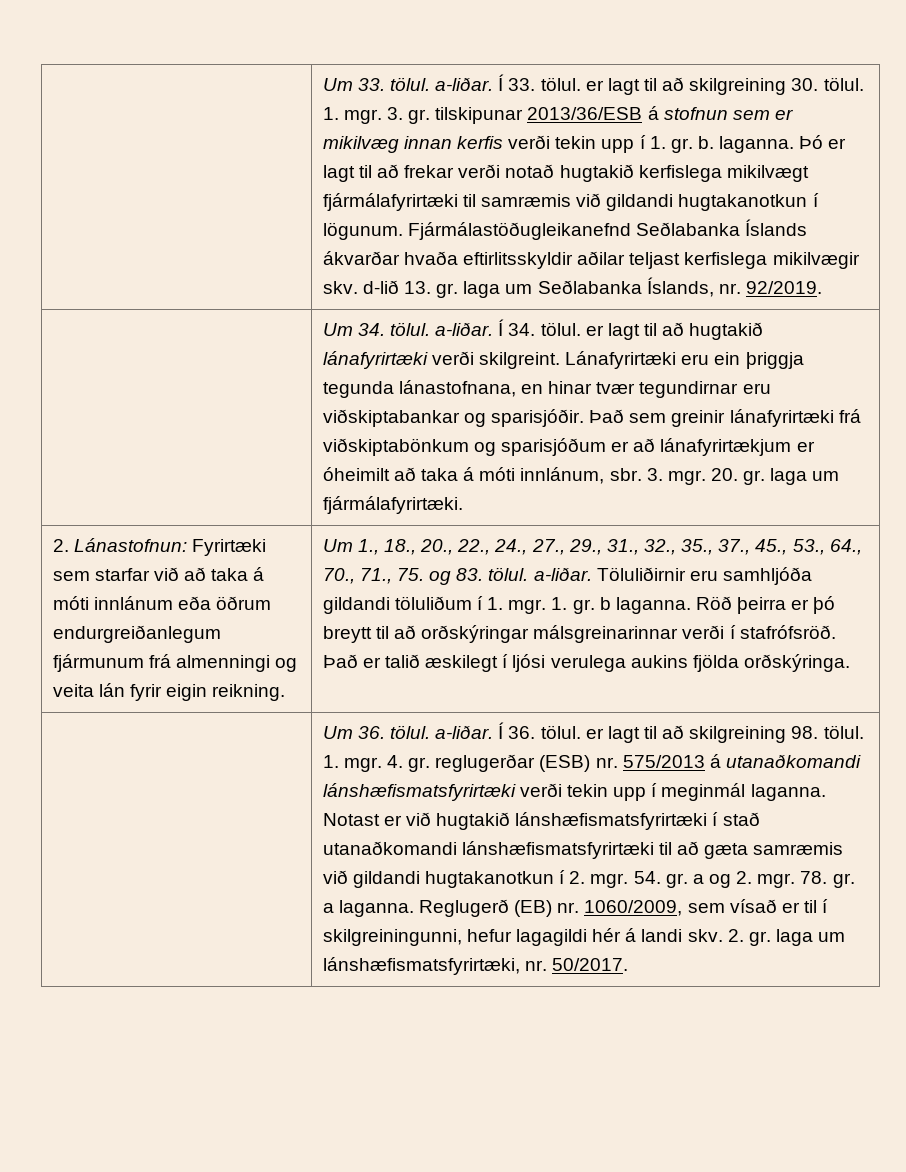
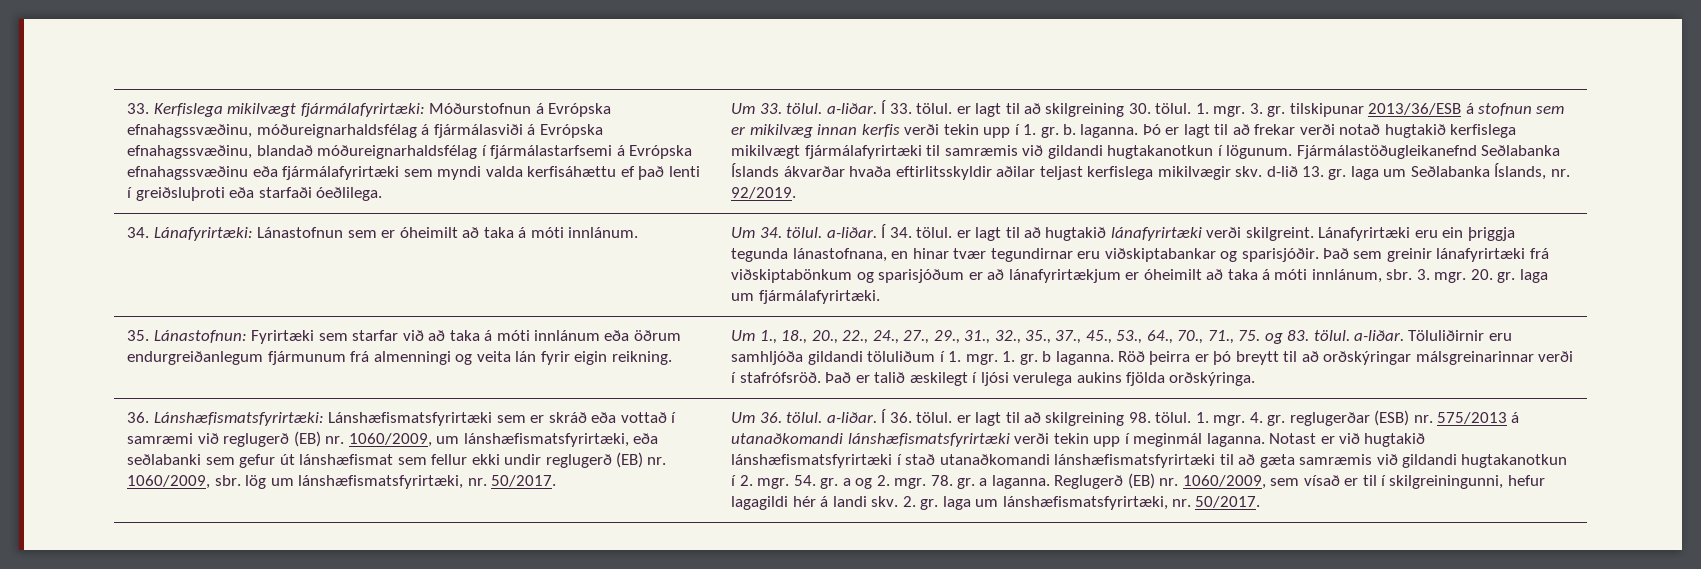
(322, 84) none -> [127,103,612,117] [127,124,603,138] [127,145,693,159] [127,166,700,180] [127,187,383,201] 33. Kerfislega mikilvægt fjármálafyrirtæki: Móðurstofnun á Evrópska efnahagssvæðinu, móðureignarhaldsfélag á fjármálasviði á Evrópska efnahagssvæðinu, blandað móðureignarhaldsfélag í fjármálastarfsemi á Evrópska efnahagssvæðinu eða fjármálafyrirtæki sem myndi valda kerfisáhættu ef það lenti í greiðsluþroti eða starfaði óeðlilega.
(822, 287) none -> [127,227,639,241] 34. Lánafyrirtæki: Lánastofnun sem er óheimilt að taka á móti innlánum.
[52,539,69,552] 2. -> [127,330,150,341] 35.
(850, 663) none -> [127,412,677,426] [127,431,659,447] [127,452,667,468] [127,475,557,489] 36. Lánshæfismatsfyrirtæki: Lánshæfismatsfyrirtæki sem er skráð eða vottað í samræmi við reglugerð (EB) nr. 1060/2009, um lánshæfismatsfyrirtæki, eða seðlabanki sem gefur út lánshæfismat sem fellur ekki undir reglugerð (EB) nr. 1060/2009, sbr. lög um lánshæfismatsfyrirtæki, nr. 50/2017.

